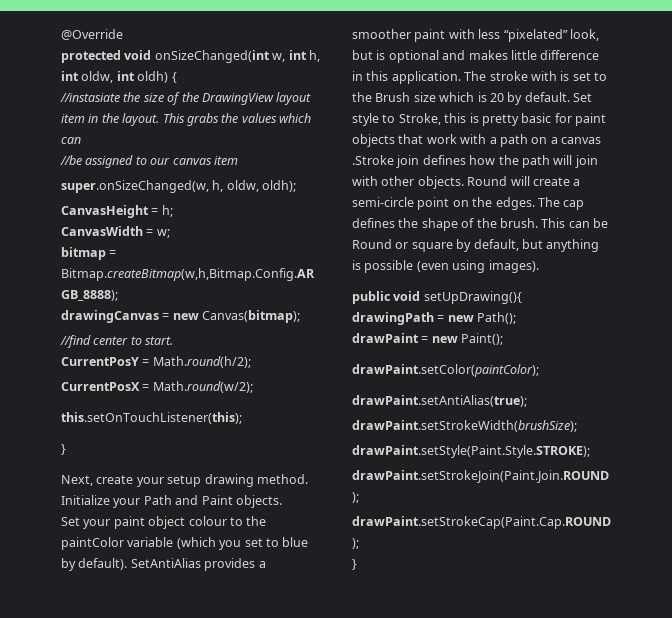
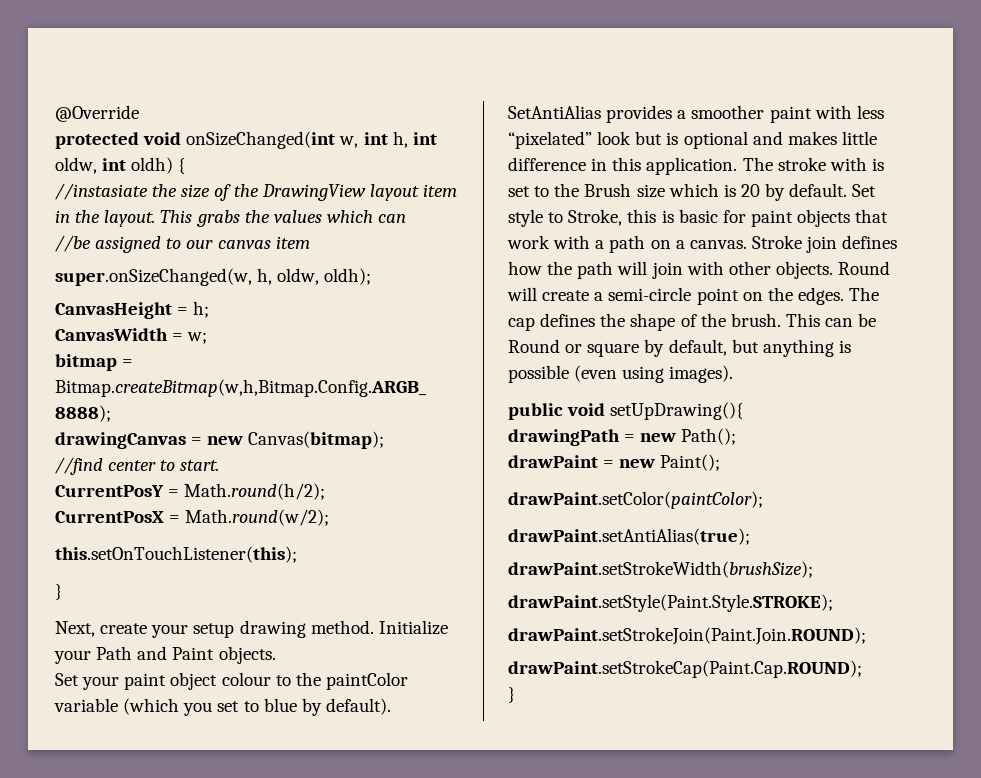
[569,29,599,41] look, -> [597,131,632,145] look
[481,114,519,126] pretty -> (674, 216) none
[561,137,601,144] [352,155,394,165] canvas .Stroke -> [689,235,802,249] canvas. Stroke

